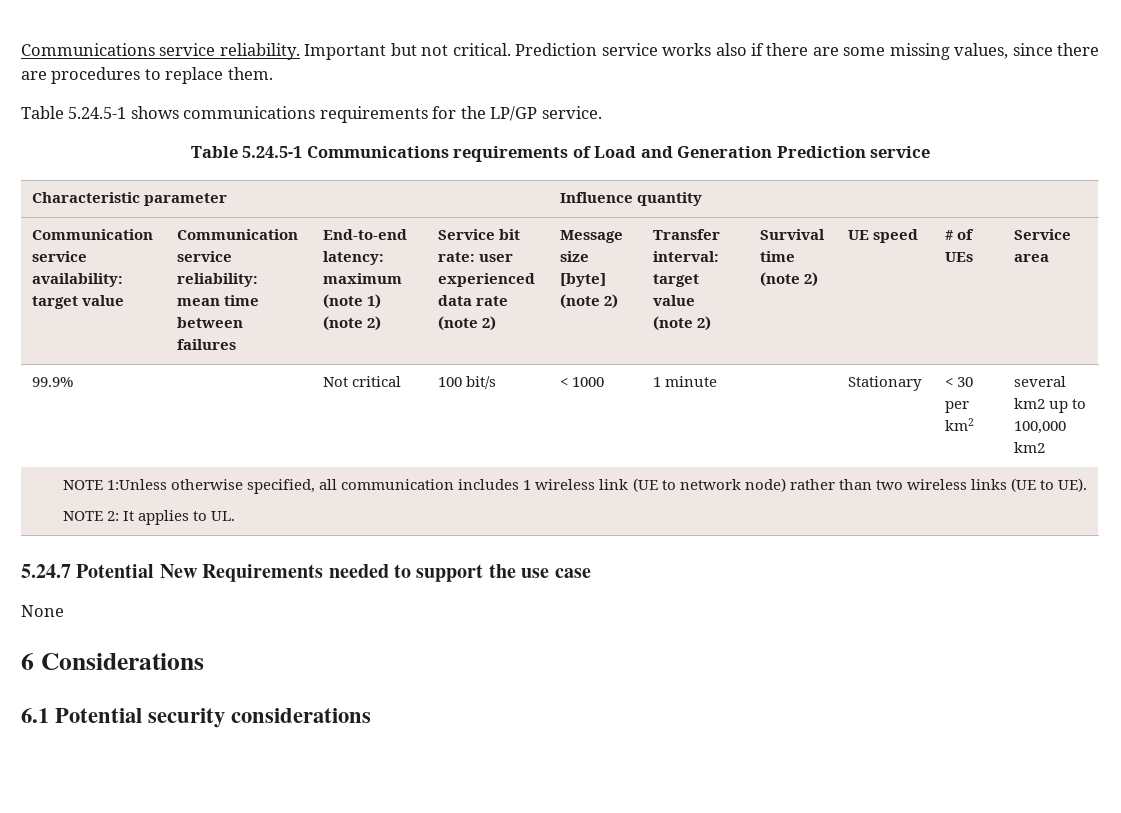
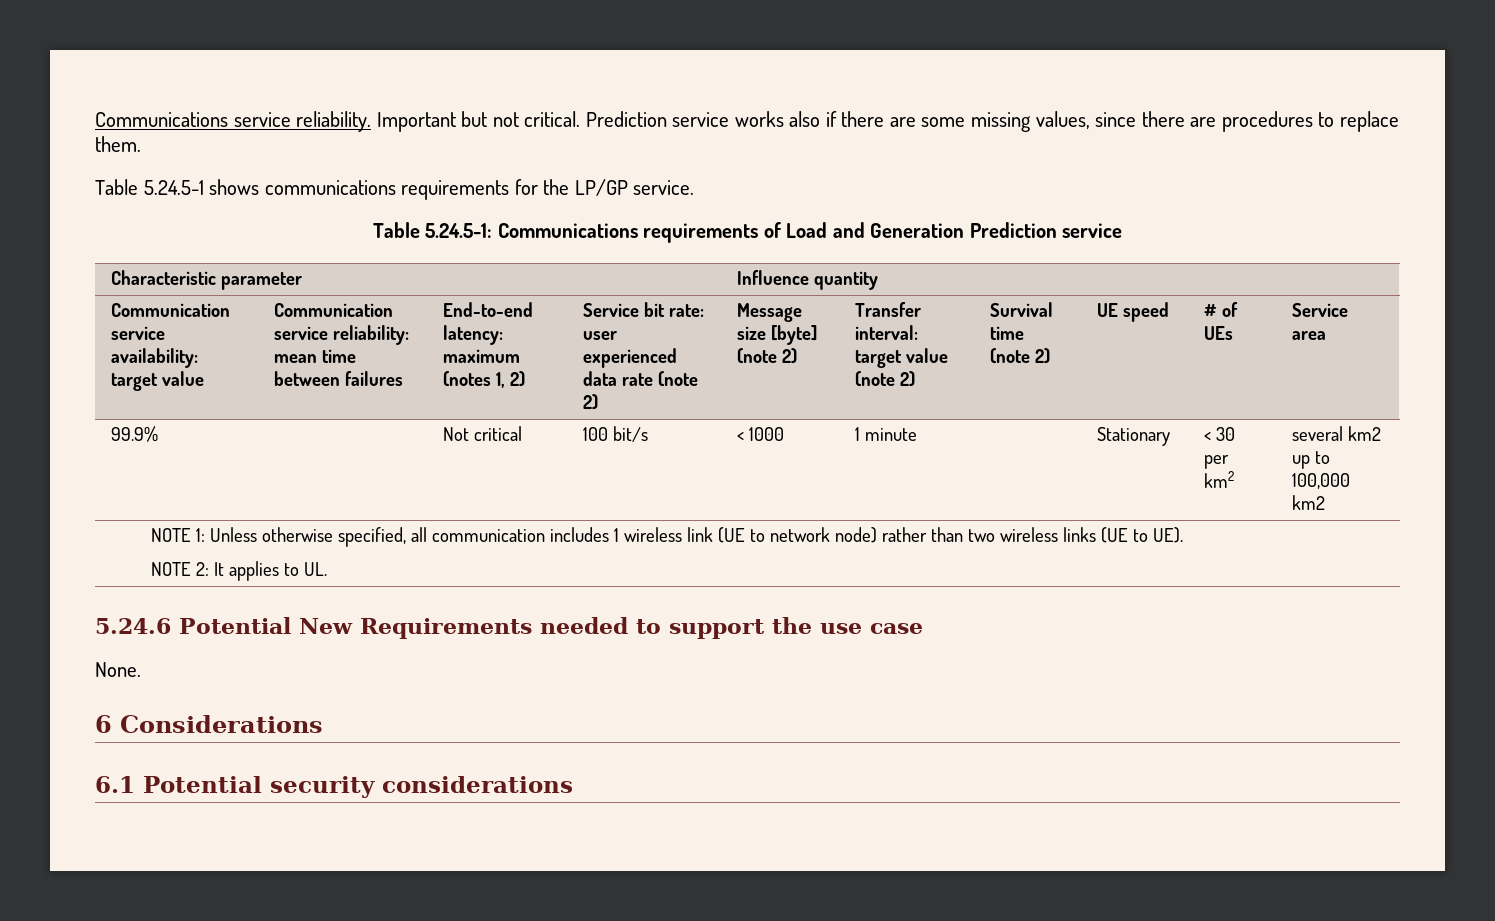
[242,146,303,158] 5.24.5-1 -> [425,223,493,238] 5.24.5-1:
[323,294,382,309] [323,316,364,331] (note 1) (note -> [443,371,506,388] (notes 1,
[107,479,168,490] 1:Unless -> [196,527,258,542] 1: Unless
[21,564,71,578] 5.24.7 -> [95,618,171,634] 5.24.6
[21,605,64,617] // None -> [95,662,141,677] // None.

